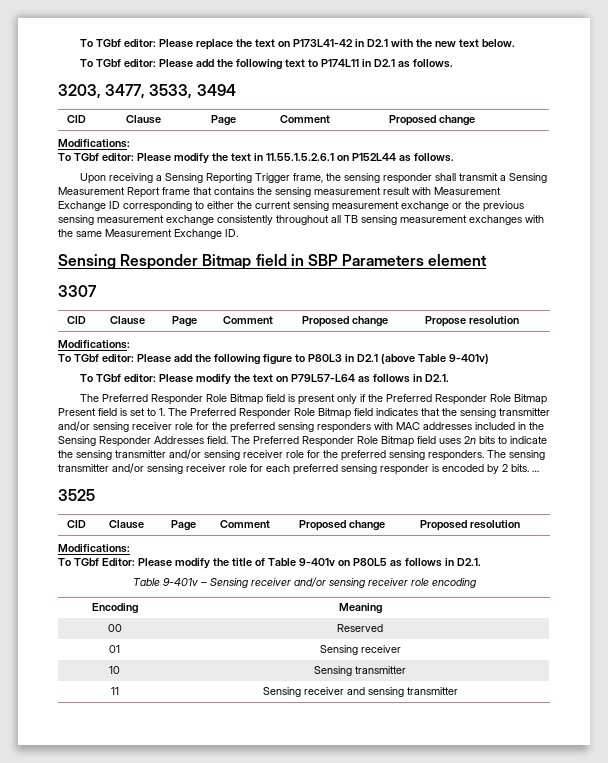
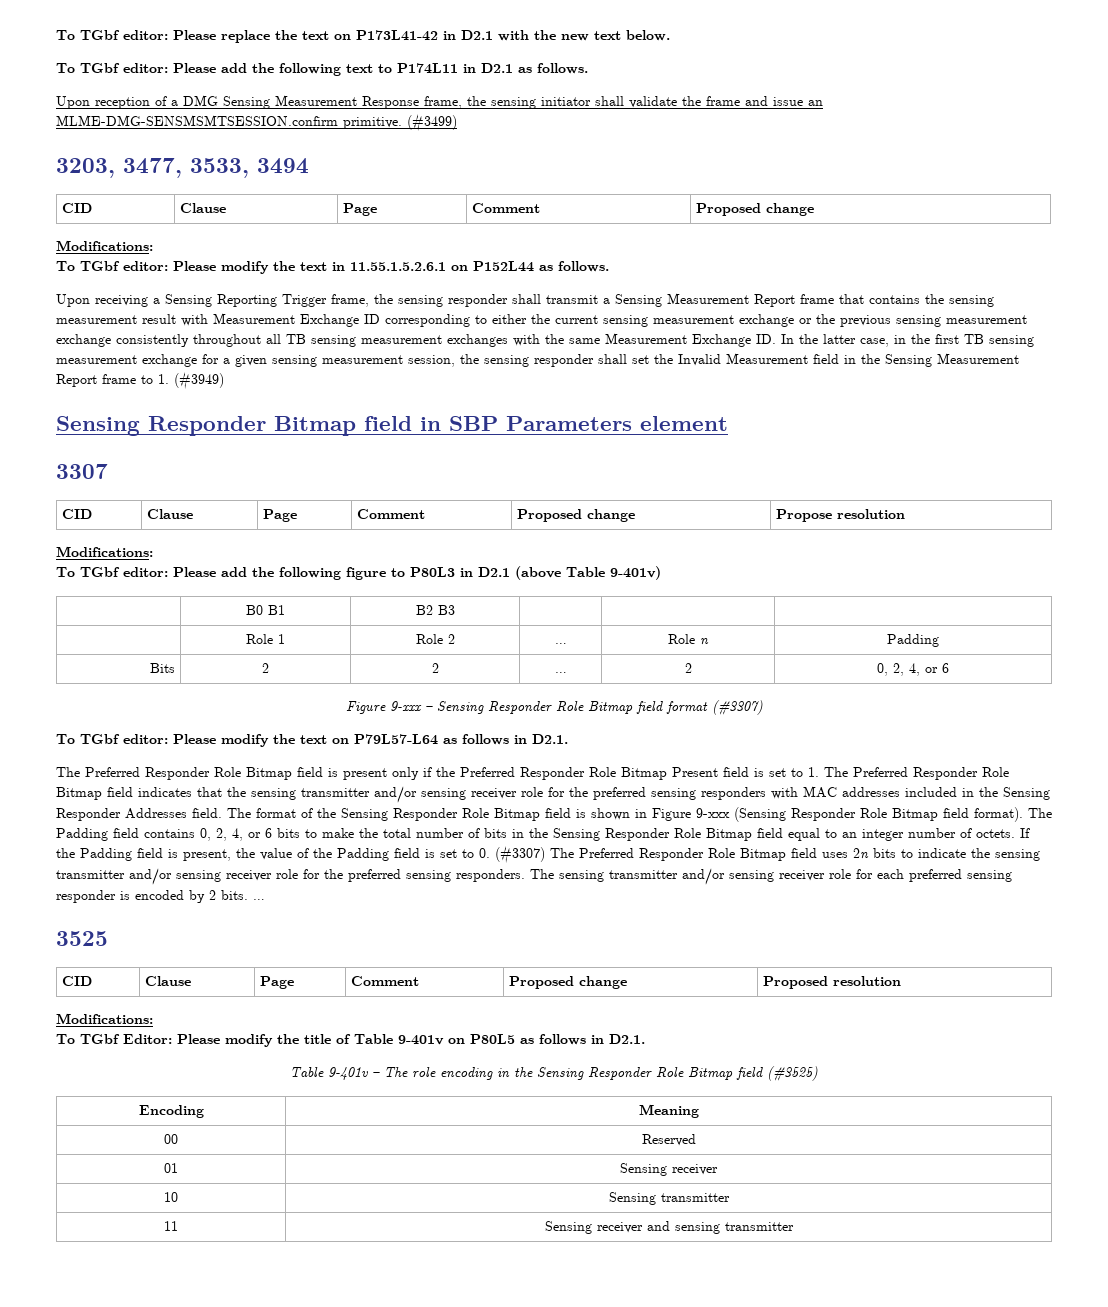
(454, 63) none -> [56,95,823,109] [56,114,457,132] // Upon reception of a DMG Sensing Measurement Response frame, the sensing initiator shall validate the frame and issue an MLME-DMG-SENSMSMTSESSION.confirm primitive. (#3499)
(238, 233) none -> [781,334,1034,347] [56,353,1019,367] [56,372,224,390] In the latter case, in the first TB sensing measurement exchange for a given sensing measurement session, the sensing responder shall set the Invalid Measurement field in the Sensing Measurement Report frame to 1. (#3949)
(489, 359) none -> [246,605,285,615] [415,605,455,615] [246,634,285,644] [415,634,455,644] [554,643,567,644] [668,634,709,645] [887,634,939,647] [149,663,175,673] [262,663,269,673] [431,663,439,673] [554,672,567,673] [684,663,692,673] [877,663,949,676] [345,700,763,715] // | B0 B1 | B2 B3 | | | // | Role 1 | Role 2 | … | Role n | Padding // Bits | 2 | 2 | … | 2 | 0, 2, 4, or 6 // Figure 9-xxx – Sensing Responder Role Bitmap field format (#3307)
(250, 440) none -> [256,807,1052,822] [56,828,1030,841] [56,846,574,864] format of the Sensing Responder Role Bitmap field is shown in Figure 9-xxx (Sensing Responder Role Bitmap field format). The Padding field contains 0, 2, 4, or 6 bits to make the total number of bits in the Sensing Responder Role Bitmap field equal to an integer number of octets. If the Padding field is present, the value of the Padding field is set to 0. (#3307) The
[209,577,476,588] Sensing receiver and/or sensing receiver role encoding -> [384,1066,818,1081] The role encoding in the Sensing Responder Role Bitmap field (#3525)

